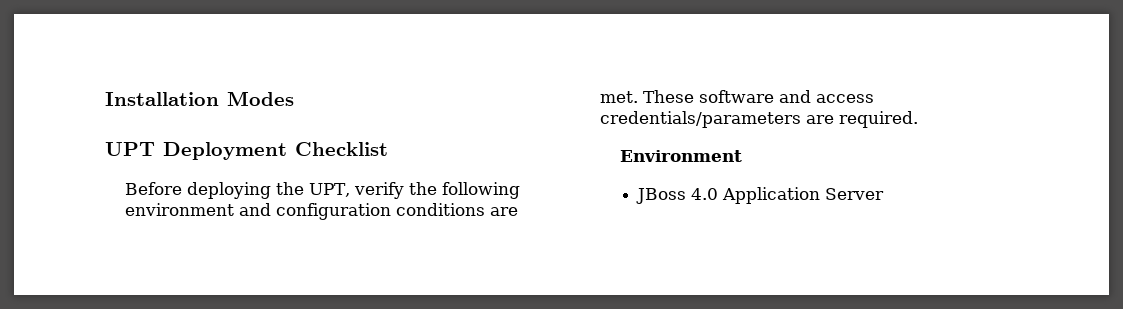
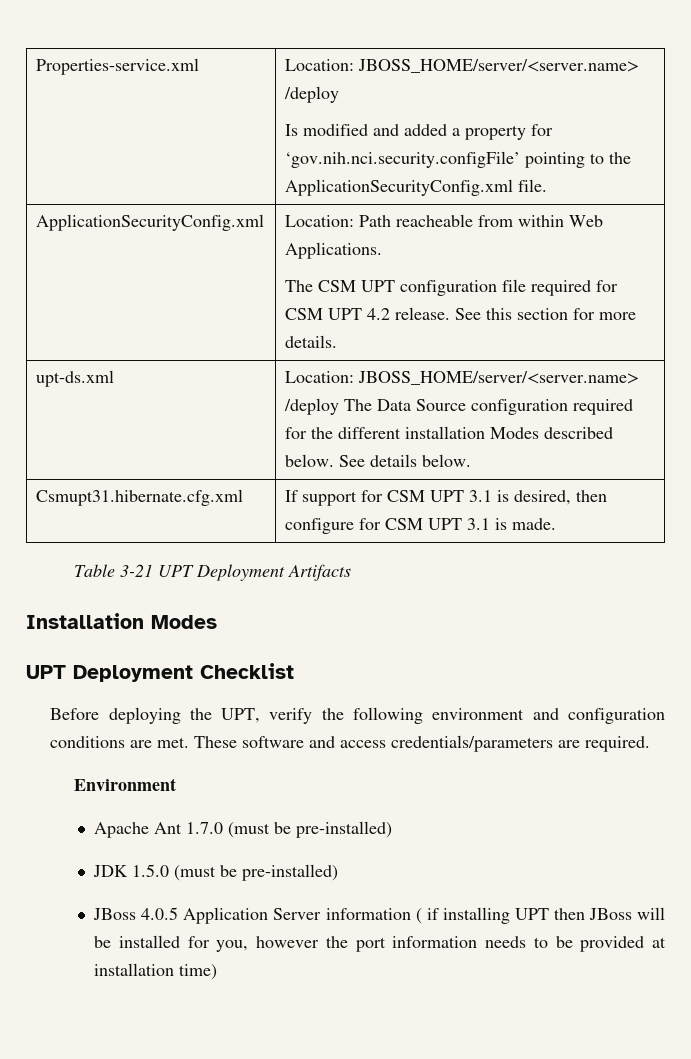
(105, 99) none -> [36,58,200,75] [285,59,640,73] [284,86,340,103] [285,124,554,140] [285,151,632,168] [285,179,548,196] [36,214,265,231] [285,214,604,227] [285,242,383,259] [285,279,619,296] [285,307,637,320] [285,335,338,348] [36,370,115,387] [285,371,640,385] [284,398,634,415] [285,426,614,439] [285,454,472,467] [36,489,244,506] [285,490,608,506] [285,518,557,534] [74,564,352,581] Properties-service.xml | Location: JBOSS_HOME/server/<server.name> /deploy // Is modified and added a property for ‘gov.nih.nci.security.configFile’ pointing to the ApplicationSecurityConfig.xml file. // ApplicationSecurityConfig.xml | Location: Path reacheable from within Web Applications. // The CSM UPT configuration file required for CSM UPT 4.2 release. See this section for more details. // upt-ds.xml | Location: JBOSS_HOME/server/<server.name> /deploy The Data Source configuration required for the different installation Modes described below. See details below. // Csmupt31.hibernate.cfg.xml | If support for CSM UPT 3.1 is desired, then configure for CSM UPT 3.1 is made. // Table 3-21 UPT Deployment Artifacts //
[635,188,718,204] // JBoss 4.0 -> [94,821,393,838] [93,864,339,881] [93,907,179,920] // Apache Ant 1.7.0 (must be pre-installed) // JDK 1.5.0 (must be pre-installed) // JBoss 4.0.5
(884, 194) none -> [325,907,665,924] [94,935,667,952] [94,963,218,980] information ( if installing UPT then JBoss will be installed for you, however the port information needs to be provided at installation time)

